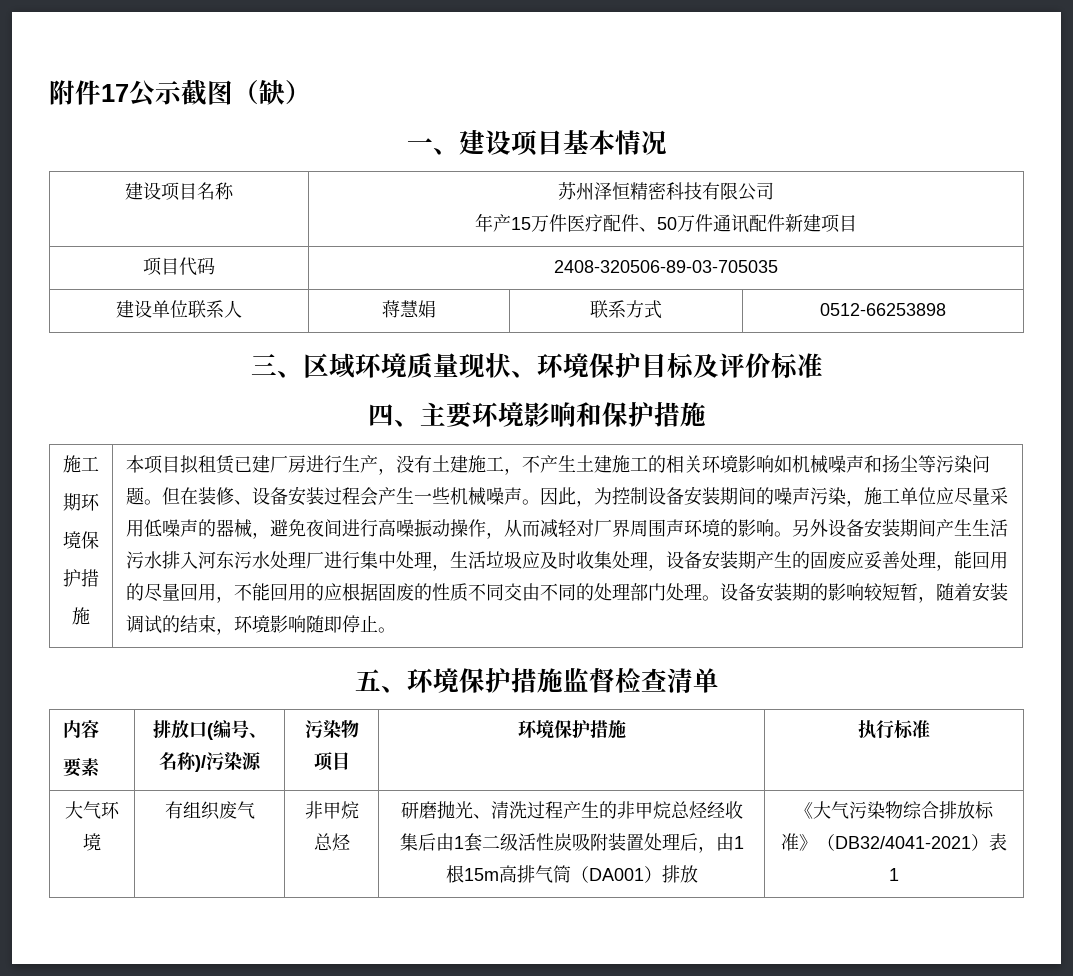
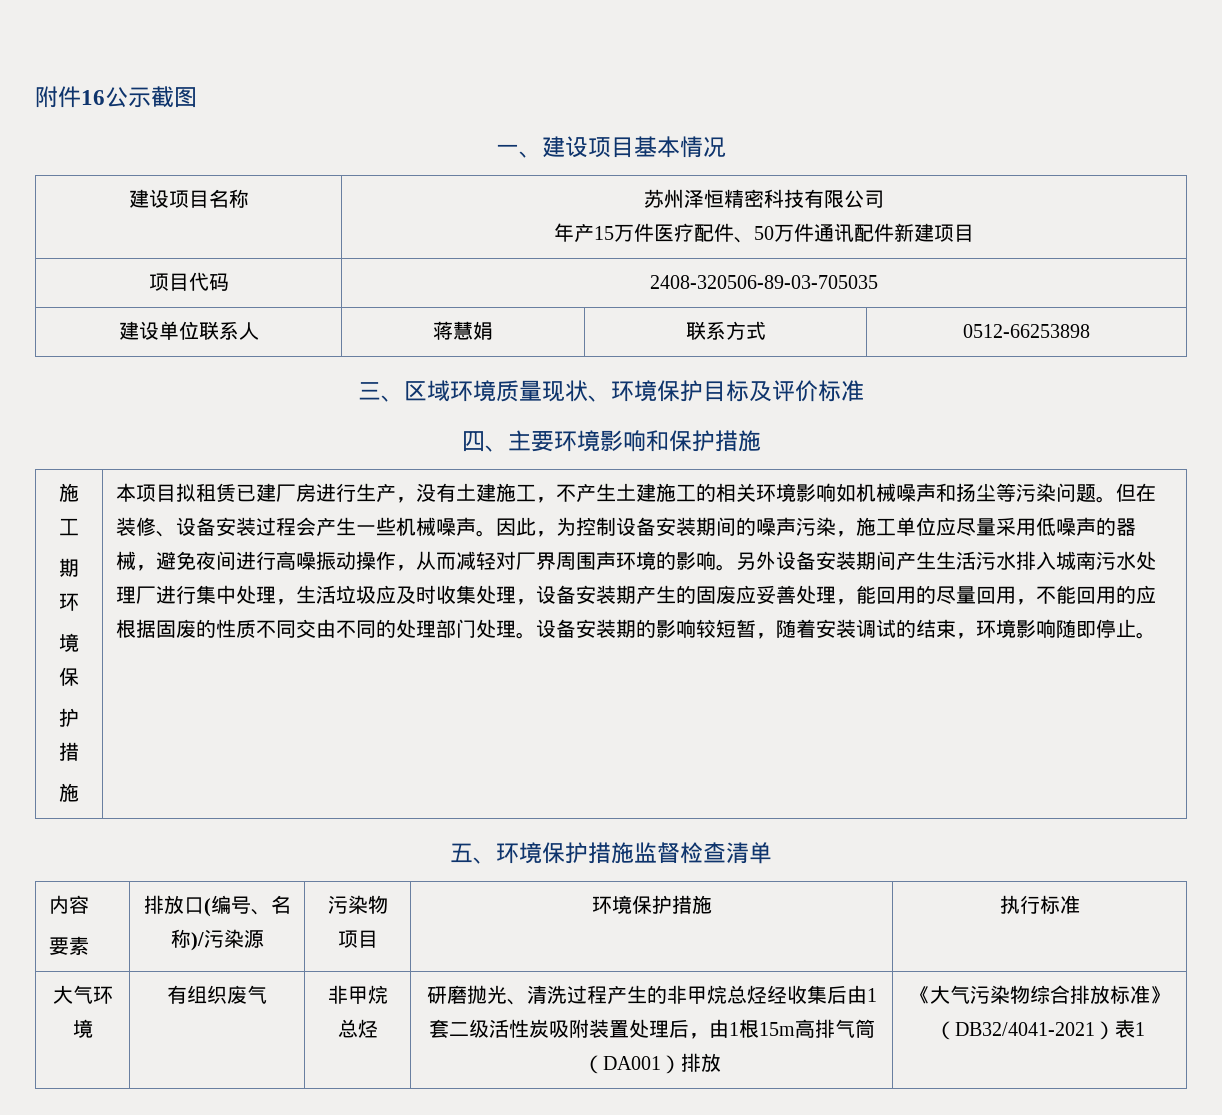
[101,84,129,102] 17 -> [81,90,105,105] 16
[233,80,311,105] （缺） -> (197, 97) none
[197,551,234,569] 河东 -> [1056,551,1097,570] 城南

